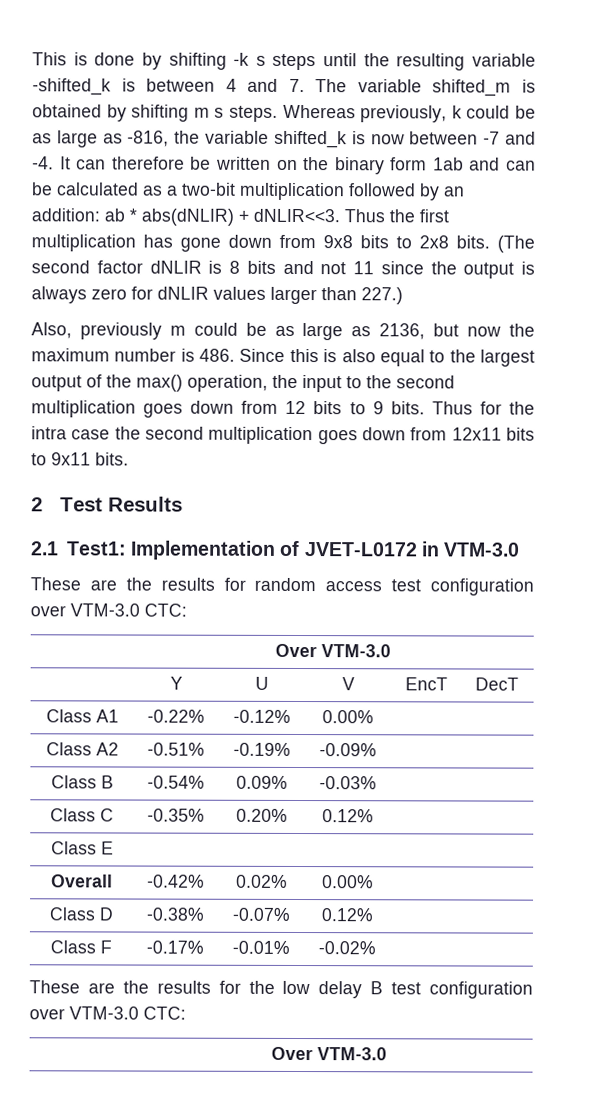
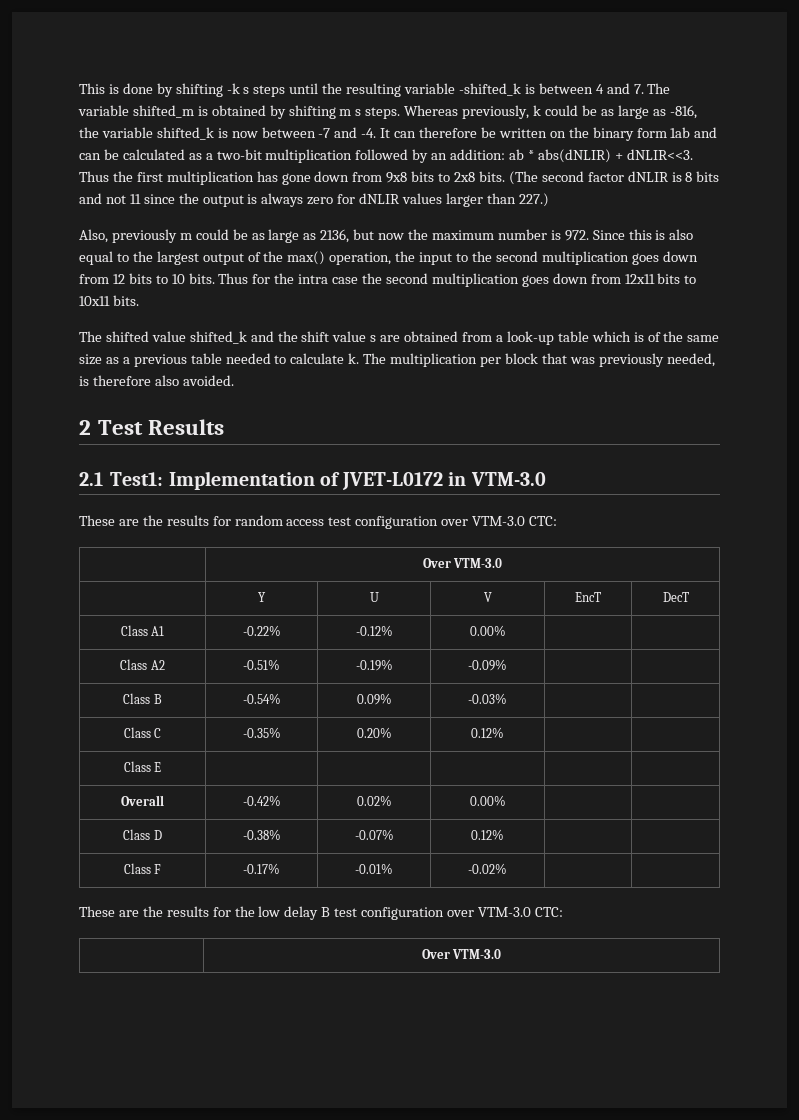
[199,348,236,362] 486. -> [564,230,589,241] 972.
[372,401,384,415] 9 -> [171,274,185,284] 10
[51,452,129,466] 9x11 bits. -> [79,295,139,306] [79,331,720,345] [79,353,715,367] [79,375,234,386] 10x11 bits. // The shifted value shifted_k and the shift value s are obtained from a look-up table which is of the same size as a previous table needed to calculate k. The multiplication per block that was previously needed, is therefore also avoided.

